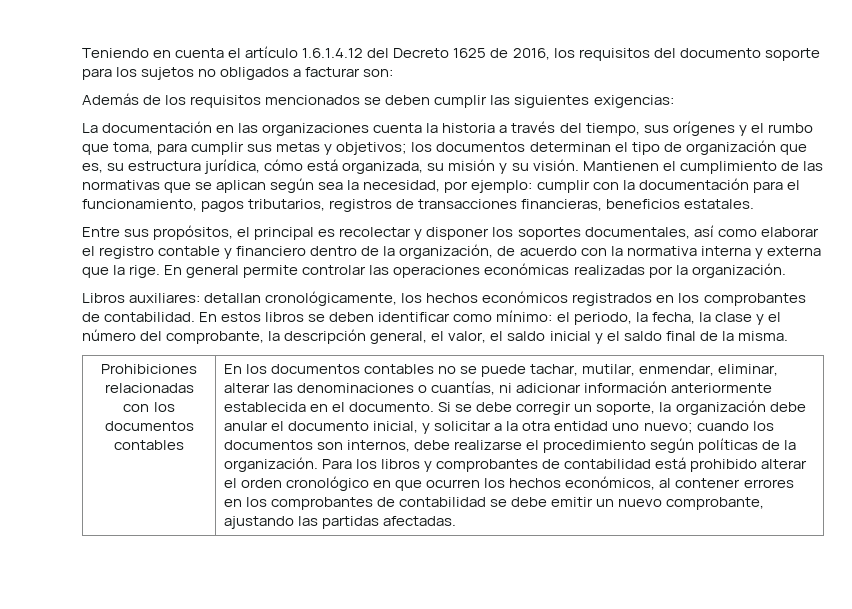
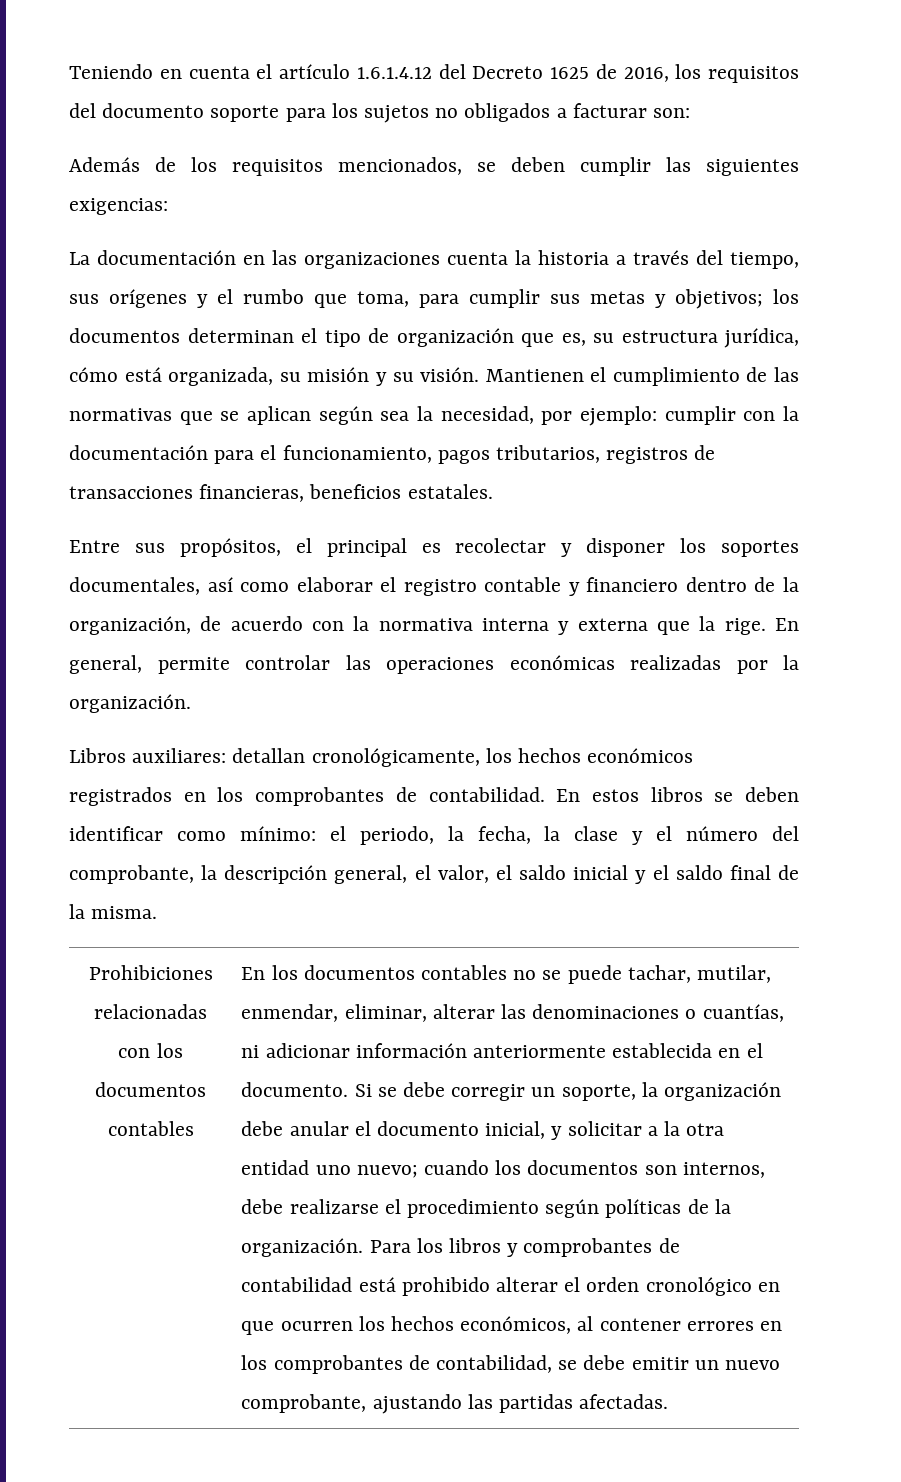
[265,95,361,105] mencionados -> [338,157,462,175] mencionados,
[186,265,240,278] general -> [69,655,142,674] general,
[399,497,487,507] contabilidad -> [436,1355,553,1373] contabilidad,

